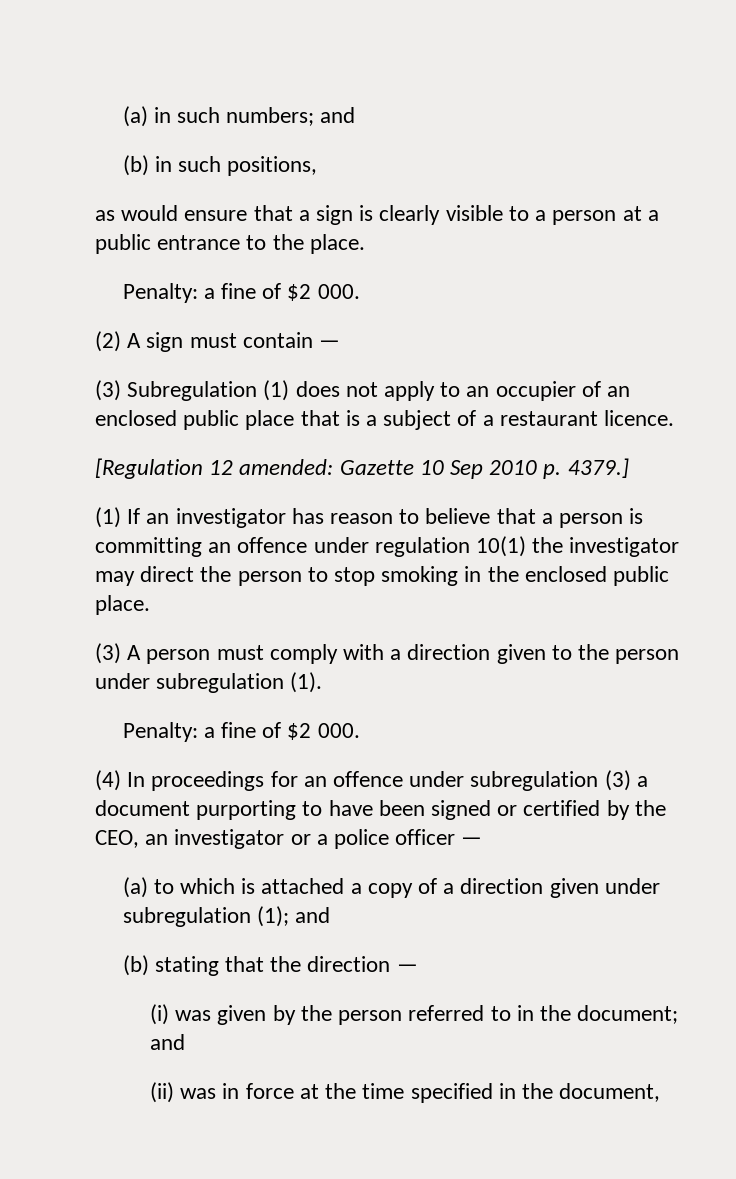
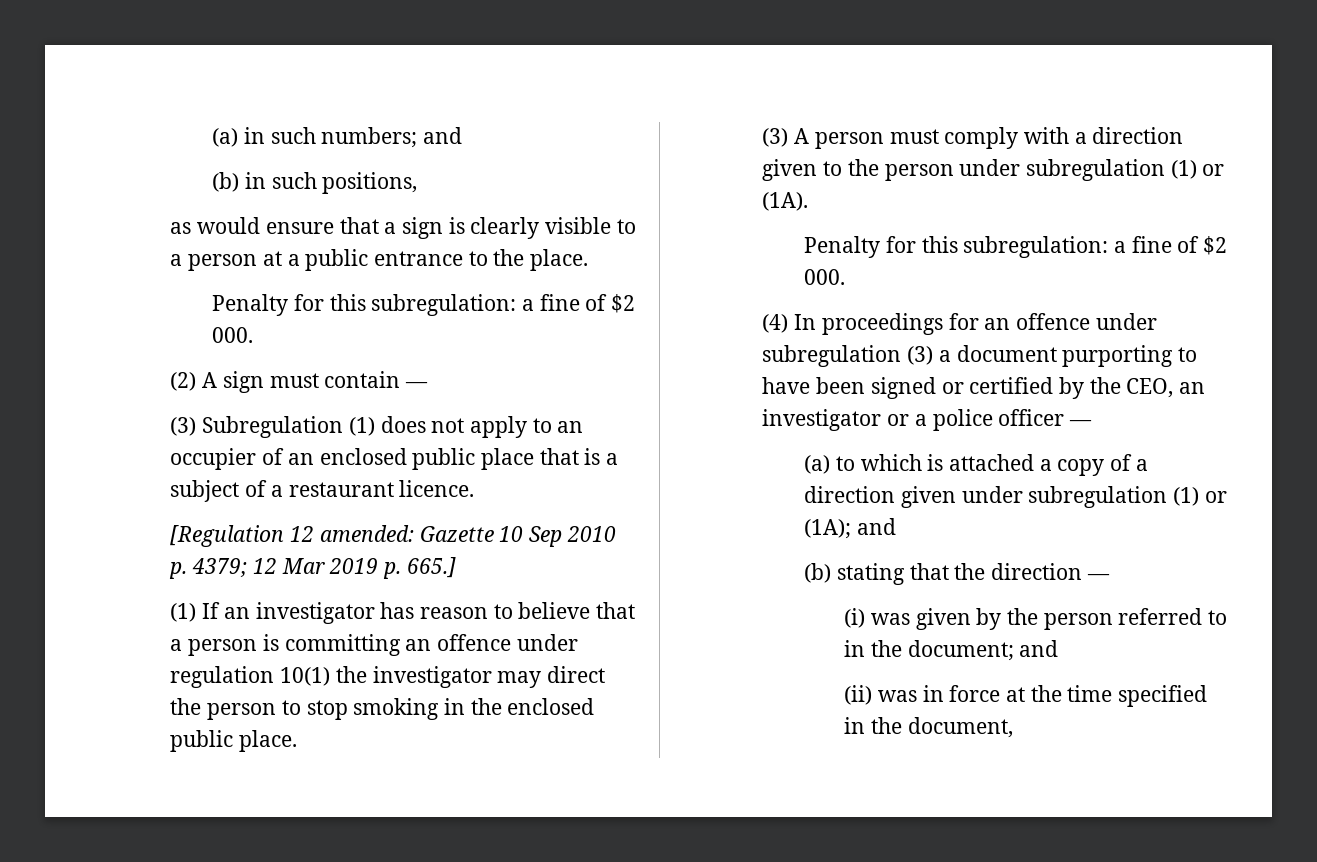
[122,283,198,303] Penalty: -> [212,294,517,316] Penalty for this subregulation:
[567,458,629,478] 4379.] -> [192,557,456,579] 4379; 12 Mar 2019 p. 665.]
[290,672,323,693] [122,722,198,742] (1). // Penalty: -> [1170,160,1225,179] [762,192,809,211] [804,236,1109,258] (1) or (1A). // Penalty for this subregulation:
[256,906,289,927] (1); -> [1172,487,1227,506] [804,519,852,539] (1) or (1A);

